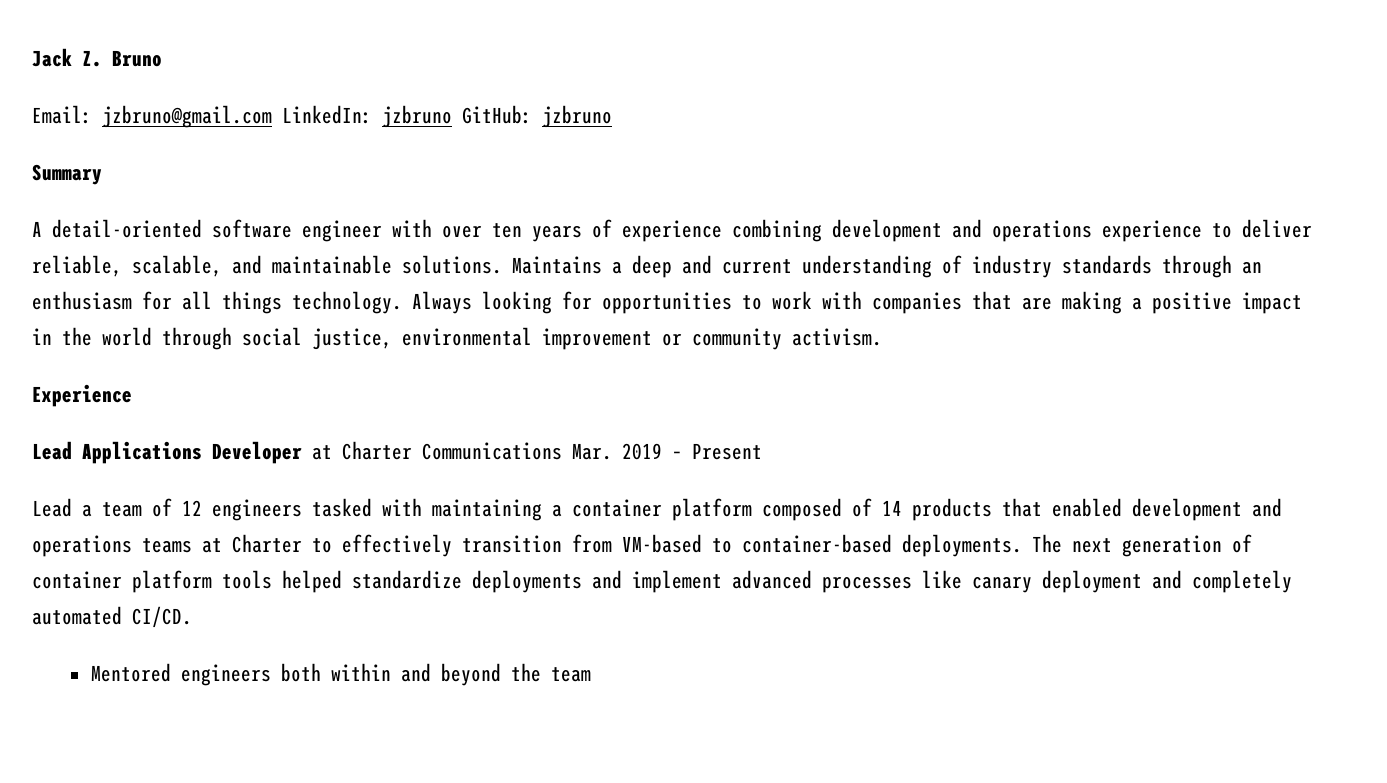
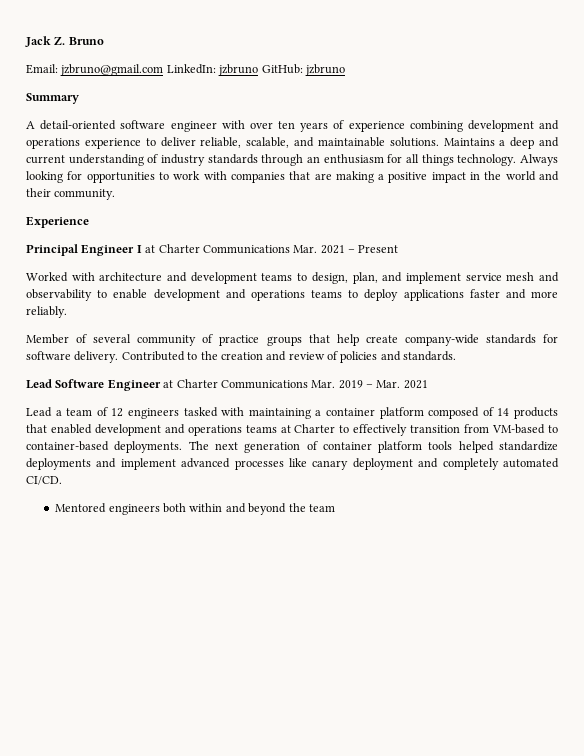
[162,327,882,350] [32,384,132,407] [32,441,302,464] through social justice, environmental improvement or community activism. // Experience // Lead Applications Developer -> [539,171,559,181] [26,188,116,200] [26,216,89,228] [26,244,399,256] [26,272,559,284] [26,289,559,301] [26,306,67,318] [26,334,558,346] [26,351,457,363] [26,379,161,391] and their community. // Experience // Principal Engineer I at Charter Communications Mar. 2021 – Present // Worked with architecture and development teams to design, plan, and implement service mesh and observability to enable development and operations teams to deploy applications faster and more reliably. // Member of several community of practice groups that help create company-wide standards for software delivery. Contributed to the creation and review of policies and standards. // Lead Software Engineer
[692,443,762,460] Present -> [376,380,428,389] Mar. 2021

